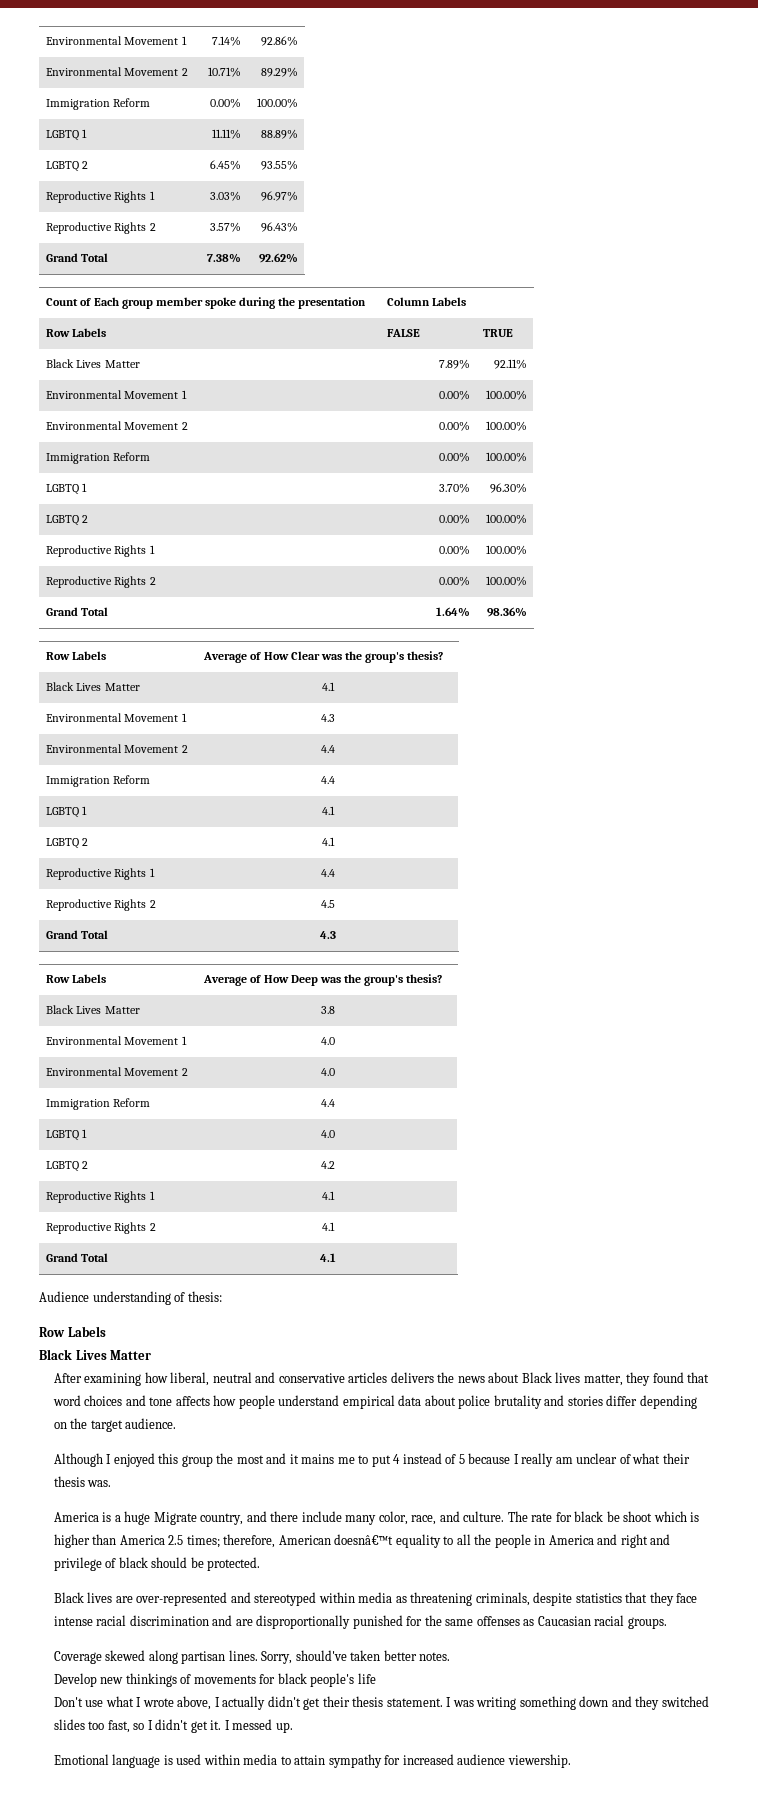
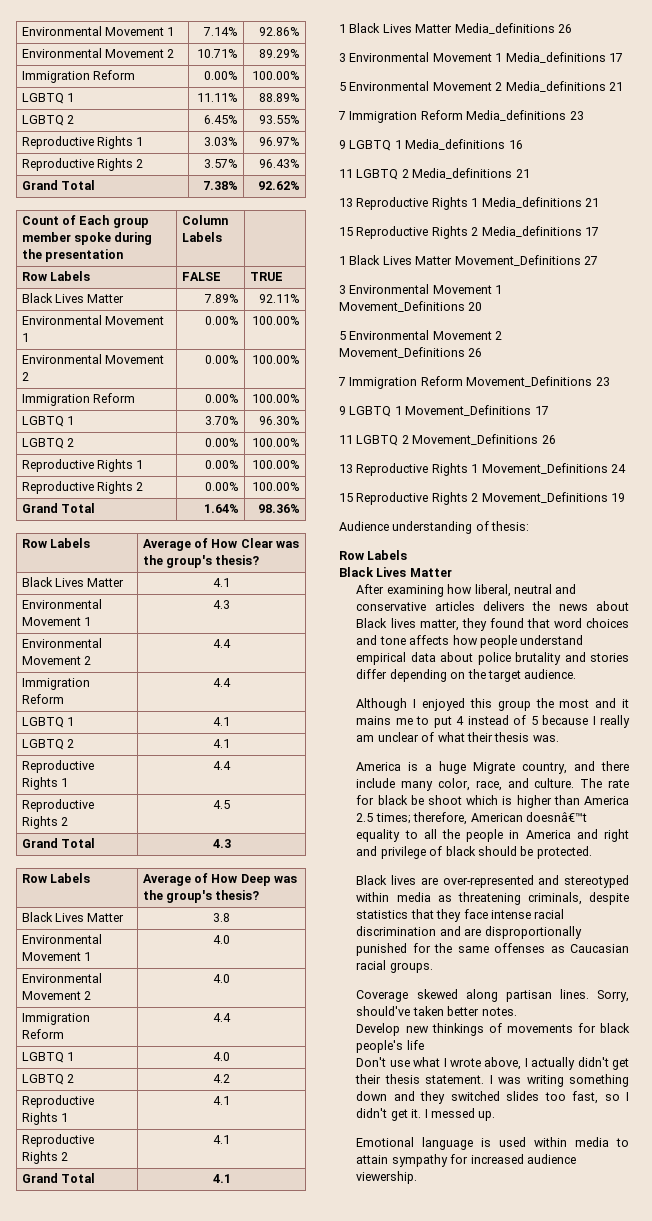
(336, 1257) none -> [339,23,572,34] [339,52,623,63] [339,81,623,92] [338,110,584,123] [339,139,523,151] [339,168,530,180] [339,197,599,210] [339,226,599,239] [339,255,598,266] [339,284,503,294] [339,301,483,312] [339,330,503,340] [339,347,483,358] [338,376,610,389] [339,405,549,417] [339,434,556,446] [339,463,626,476] [339,492,625,505] // 1 Black Lives Matter Media_definitions 26 // 3 Environmental Movement 1 Media_definitions 17 // 5 Environmental Movement 2 Media_definitions 21 // 7 Immigration Reform Media_definitions 23 // 9 LGBTQ 1 Media_definitions 16 // 11 LGBTQ 2 Media_definitions 21 // 13 Reproductive Rights 1 Media_definitions 21 // 15 Reproductive Rights 2 Media_definitions 17 // 1 Black Lives Matter Movement_Definitions 27 // 3 Environmental Movement 1 Movement_Definitions 20 // 5 Environmental Movement 2 Movement_Definitions 26 // 7 Immigration Reform Movement_Definitions 23 // 9 LGBTQ 1 Movement_Definitions 17 // 11 LGBTQ 2 Movement_Definitions 26 // 13 Reproductive Rights 1 Movement_Definitions 24 // 15 Reproductive Rights 2 Movement_Definitions 19

